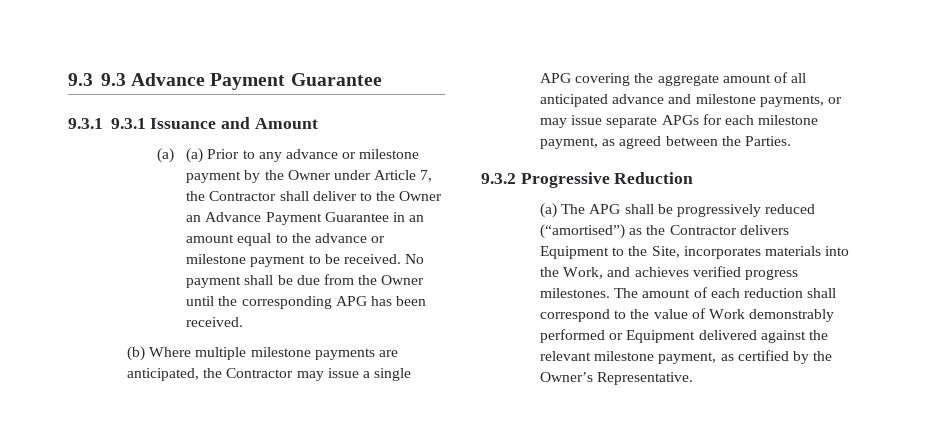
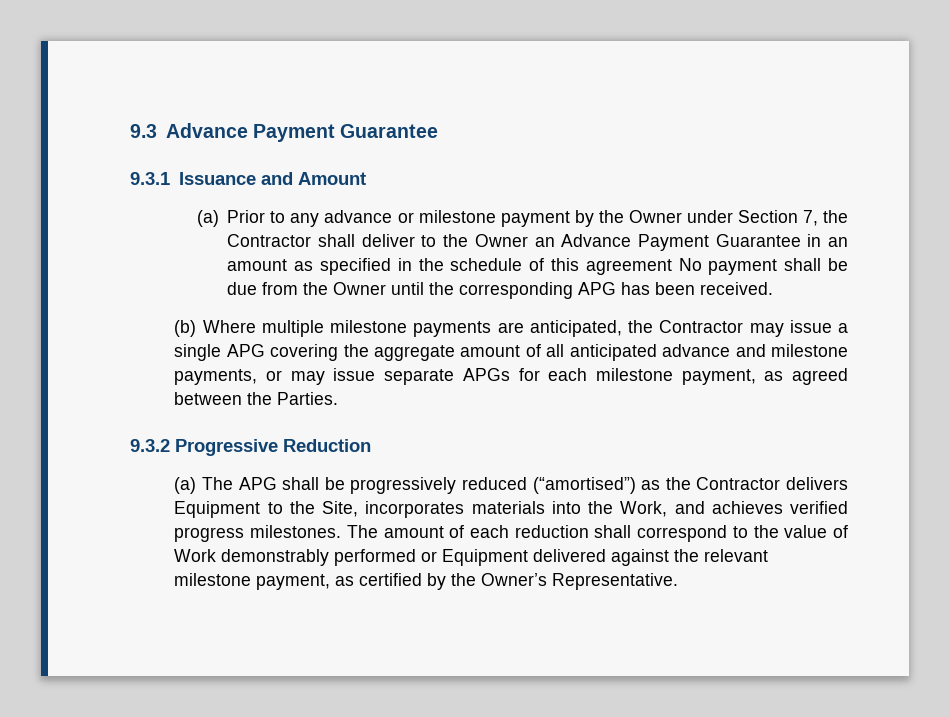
[68,73,126,86] 9.3 9.3 -> [130,124,157,138] 9.3
[110,118,146,129] 9.3.1 -> (170, 178) none
[186,148,204,163] (a) -> (219, 218) none
[374,170,417,180] Article -> [737,210,798,223] Section
[237,233,386,246] [186,254,401,267] equal to the advance or milestone payment to be received. -> [294,258,672,275] as specified in the schedule of this agreement

